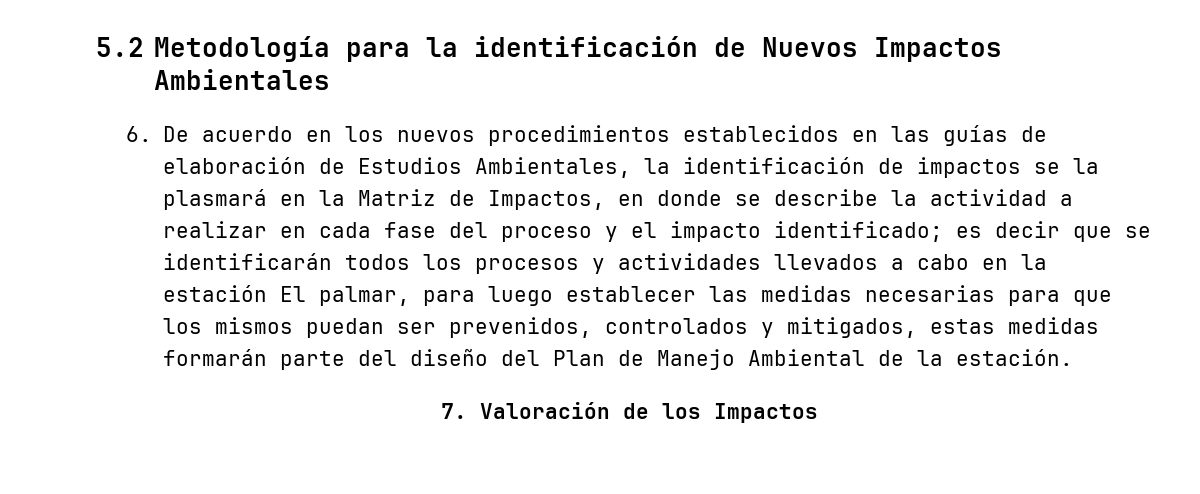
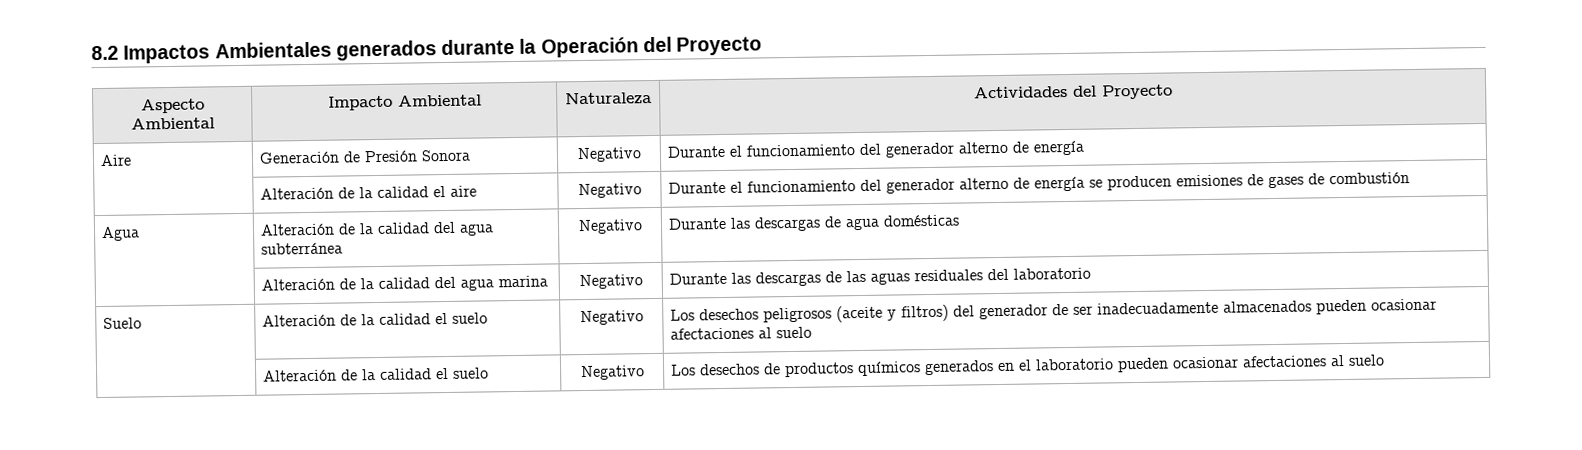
[96,36,1003,62] [154,69,331,90] [126,125,1047,146] [162,157,1099,178] [162,189,1073,210] [162,221,1151,242] [162,253,1047,274] [162,285,1112,306] [162,317,1099,338] [162,348,1073,370] [440,402,818,423] 5.2 Metodología para la identificación de Nuevos Impactos Ambientales // 6. De acuerdo en los nuevos procedimientos establecidos en las guías de elaboración de Estudios Ambientales, la identificación de impactos se la plasmará en la Matriz de Impactos, en donde se describe la actividad a realizar en cada fase del proceso y el impacto identificado; es decir que se identificarán todos los procesos y actividades llevados a cabo en la estación El palmar, para luego establecer las medidas necesarias para que los mismos puedan ser prevenidos, controlados y mitigados, estas medidas formarán parte del diseño del Plan de Manejo Ambiental de la estación. // 7. Valoración de los Impactos -> [91,36,763,64] [140,98,205,114] [130,117,215,130] [327,94,482,111] [565,92,652,106] [973,84,1173,100] [100,154,133,166] [259,149,472,164] [576,147,642,163] [667,140,1086,158] [260,185,478,200] [577,183,642,199] [668,172,1411,194] [101,226,141,241] [260,221,495,236] [261,242,344,255] [577,219,643,235] [668,214,961,232] [261,275,549,291] [578,274,643,290] [669,267,1092,287] [103,317,143,329] [262,312,489,327] [579,310,644,326] [670,298,1438,323] [670,326,813,340] [263,367,490,382] [580,365,645,381] [671,354,1386,378] 8.2 Impactos Ambientales generados durante la Operación del Proyecto // Aspecto Ambiental | Impacto Ambiental | Naturaleza | Actividades del Proyecto // Aire | Generación de Presión Sonora | Negativo | Durante el funcionamiento del generador alterno de energía // | Alteración de la calidad el aire | Negativo | Durante el funcionamiento del generador alterno de energía se producen emisiones de gases de combustión // Agua | Alteración de la calidad del agua subterránea | Negativo | Durante las descargas de agua domésticas // | Alteración de la calidad del agua marina | Negativo | Durante las descargas de las aguas residuales del laboratorio // Suelo | Alteración de la calidad el suelo | Negativo | Los desechos peligrosos (aceite y filtros) del generador de ser inadecuadamente almacenados pueden ocasionar afectaciones al suelo // | Alteración de la calidad el suelo | Negativo | Los desechos de productos químicos generados en el laboratorio pueden ocasionar afectaciones al suelo

